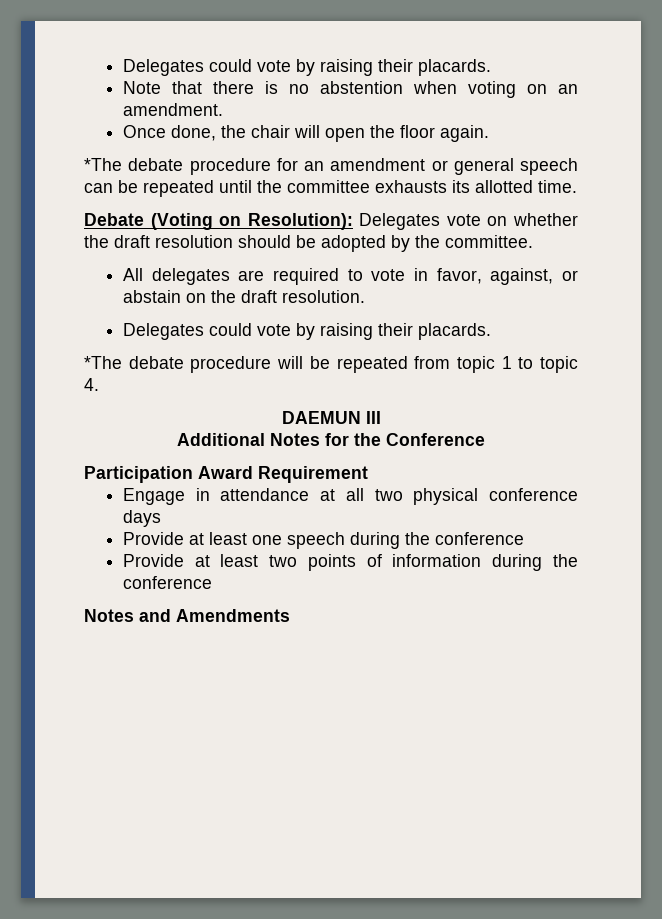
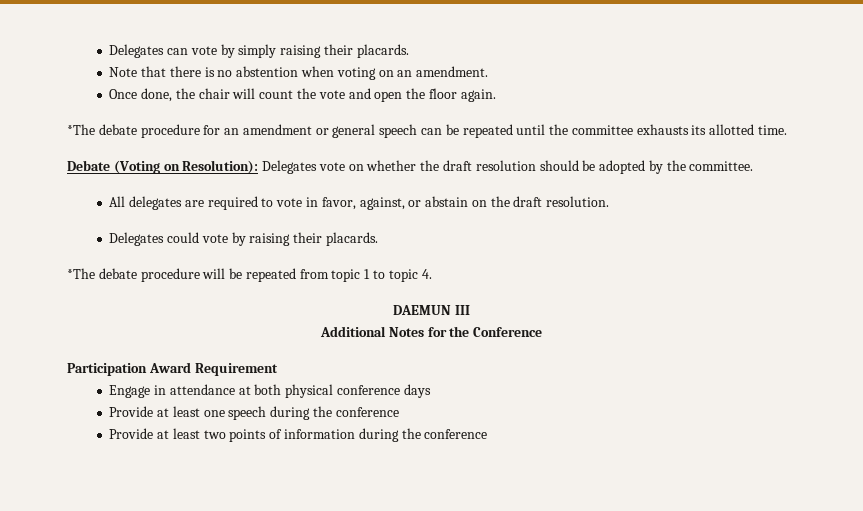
[122,59,315,76] Delegates could vote by -> [109,44,277,58] Delegates can vote by simply
(320, 131) none -> [259,88,371,99] count the vote and
[345,488,403,501] all two -> [254,384,282,395] both
[84,609,290,622] // Notes and Amendments -> (488, 434) none

